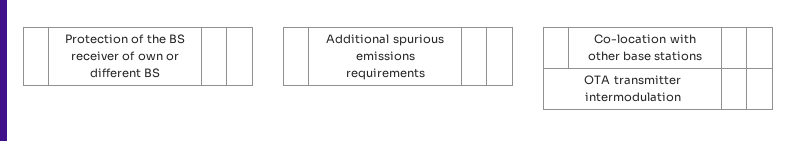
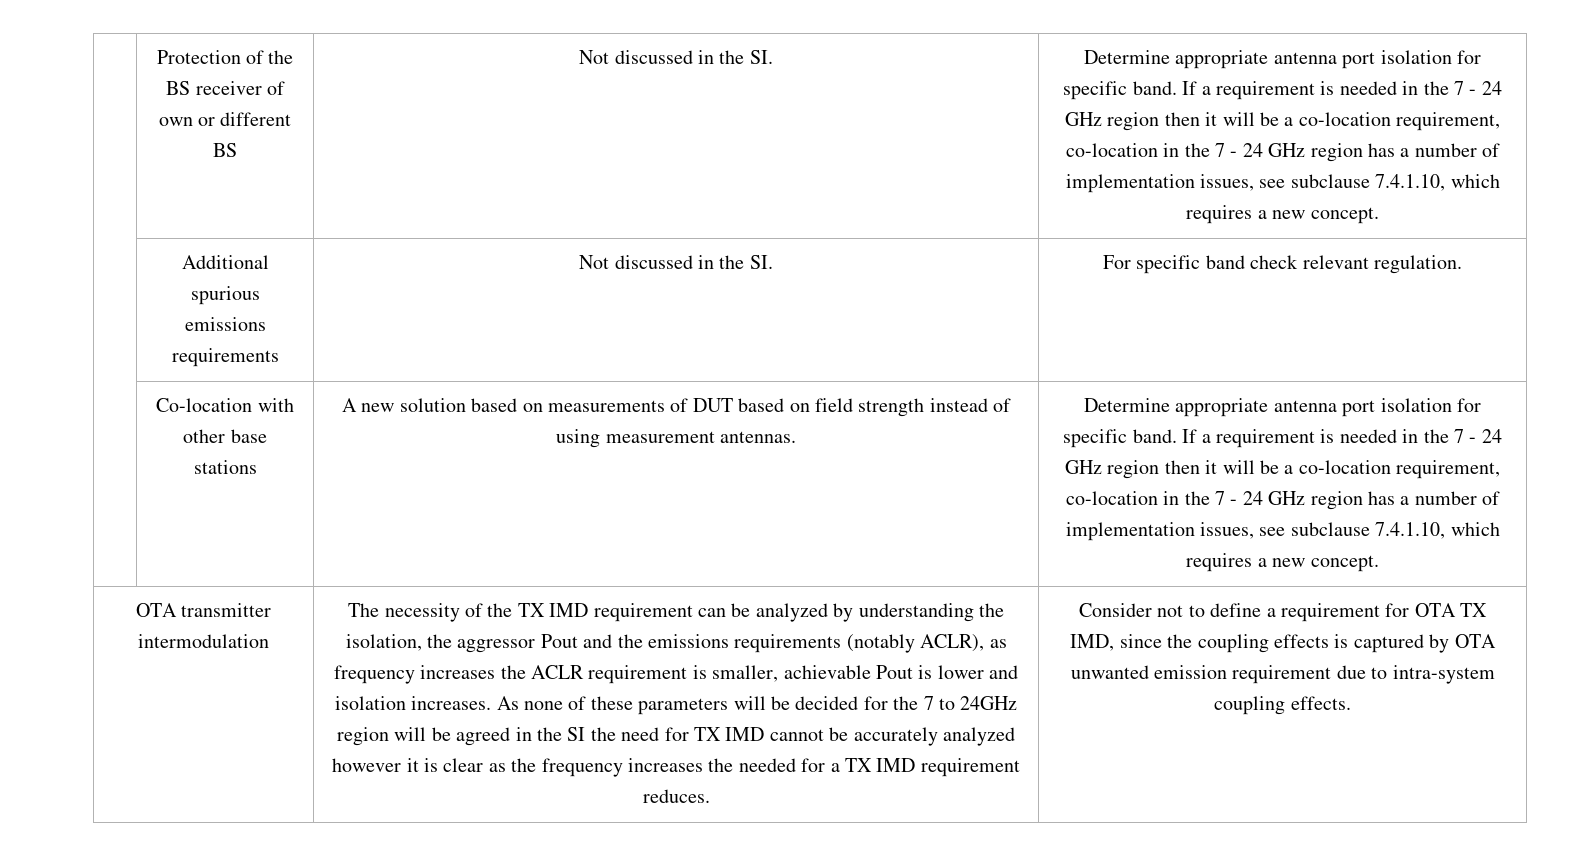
[326,34,444,46] [355,51,415,61] [345,68,425,80] | // | Additional spurious emissions requirements | | -> [579,50,773,64] [1084,50,1481,69] [1063,81,1502,100] [1064,112,1501,131] [1065,143,1501,162] [1065,174,1500,193] [1186,205,1379,224] [181,255,269,269] [190,286,260,305] [184,317,266,331] [171,348,279,367] [579,255,773,269] [1103,255,1462,274] Not discussed in the SI. | Determine appropriate antenna port isolation for specific band. If a requirement is needed in the 7 - 24 GHz region then it will be a co-location requirement, co-location in the 7 - 24 GHz region has a number of implementation issues, see subclause 7.4.1.10, which requires a new concept. // | Additional spurious emissions requirements | Not discussed in the SI. | For specific band check relevant regulation.
[584,75,681,85] [584,92,681,102] | // OTA transmitter intermodulation | | -> [341,398,1012,417] [556,429,796,448] [1084,398,1481,417] [1063,429,1502,448] [1064,460,1501,479] [1065,491,1501,510] [1065,522,1500,541] [1186,553,1379,572] [135,603,272,617] [138,634,269,648] [348,603,1004,622] [345,634,1007,653] [333,665,1019,684] [334,696,1018,715] [337,727,1015,746] [332,758,1020,777] [642,789,710,803] [1078,603,1488,622] [1070,634,1496,653] [1070,665,1495,684] [1214,696,1351,715] A new solution based on measurements of DUT based on field strength instead of using measurement antennas. | Determine appropriate antenna port isolation for specific band. If a requirement is needed in the 7 - 24 GHz region then it will be a co-location requirement, co-location in the 7 - 24 GHz region has a number of implementation issues, see subclause 7.4.1.10, which requires a new concept. // OTA transmitter intermodulation | The necessity of the TX IMD requirement can be analyzed by understanding the isolation, the aggressor Pout and the emissions requirements (notably ACLR), as frequency increases the ACLR requirement is smaller, achievable Pout is lower and isolation increases. As none of these parameters will be decided for the 7 to 24GHz region will be agreed in the SI the need for TX IMD cannot be accurately analyzed however it is clear as the frequency increases the needed for a TX IMD requirement reduces. | Consider not to define a requirement for OTA TX IMD, since the coupling effects is captured by OTA unwanted emission requirement due to intra-system coupling effects.

